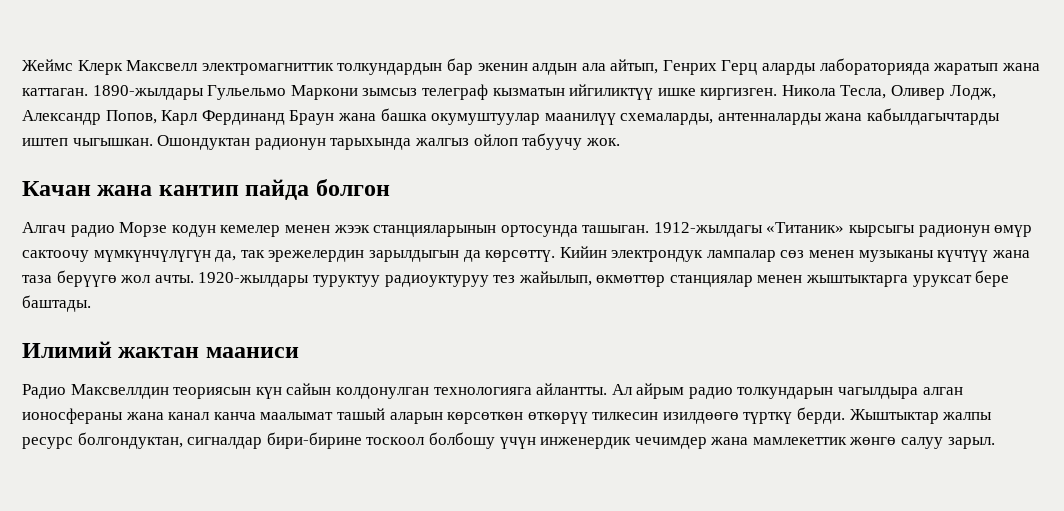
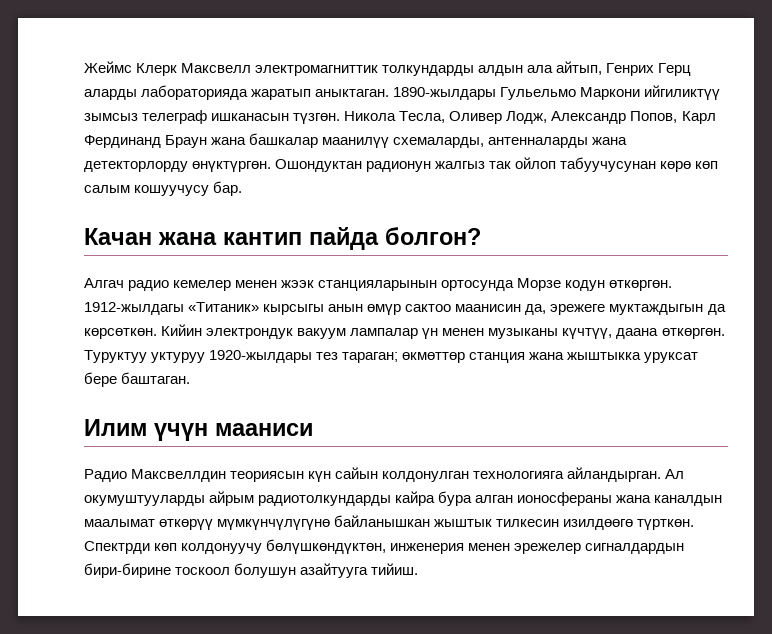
[337,58,528,75] толкундардын бар экенин -> [382,65,475,76] толкундарды
[1001,63,1040,71] [22,88,88,96] жана каттаган. -> [315,89,390,97] аныктаган.
(358, 92) none -> [644,85,721,100] ийгиликтүү
[492,84,778,100] кызматын ийгиликтүү ишке киргизген. -> [211,113,341,124] ишканасын түзгөн.
[380,108,541,125] башка окумуштуулар -> [249,133,319,148] башкалар
[867,108,1001,125] [22,133,620,150] кабылдагычтарды иштеп чыгышкан. Ошондуктан радионун тарыхында жалгыз ойлоп табуучу жок. -> [84,157,719,172] [84,181,243,196] детекторлорду өнүктүргөн. Ошондуктан радионун жалгыз так ойлоп табуучусунан көрө көп салым кошуучусу бар.
[315,179,390,196] болгон -> [385,227,481,245] болгон?
[119,222,216,237] Морзе кодун -> (170, 285) none
[582,222,1033,237] [22,246,1030,262] [22,270,1010,287] [22,295,91,312] [22,341,200,358] ташыган. 1912-жылдагы «Титаник» кырсыгы радионун өмүр сактоочу мүмкүнчүлүгүн да, так эрежелердин зарылдыгын да көрсөттү. Кийин электрондук лампалар сөз менен музыканы күчтүү жана таза берүүгө жол ачты. 1920-жылдары туруктуу радиоуктуруу тез жайылып, өкмөттөр станциялар менен жыштыктарга уруксат бере баштады. // Илимий жактан -> [517,278,673,291] [84,302,726,315] [84,324,725,339] [84,350,699,363] [84,372,191,387] [84,419,208,441] Морзе кодун өткөргөн. 1912-жылдагы «Титаник» кырсыгы анын өмүр сактоо маанисин да, эрежеге муктаждыгын да көрсөткөн. Кийин электрондук вакуум лампалар үн менен музыканы күчтүү, даана өткөргөн. Туруктуу уктуруу 1920-жылдары тез тараган; өкмөттөр станция жана жыштыкка уруксат бере баштаган. // Илим үчүн
[536,383,963,399] [22,407,993,424] [22,432,995,449] айлантты. Ал айрым радио толкундарын чагылдыра алган ионосфераны жана канал канча маалымат ташый аларын көрсөткөн өткөрүү тилкесин изилдөөгө түрткү берди. Жыштыктар жалпы ресурс болгондуктан, сигналдар бири-бирине тоскоол болбошу үчүн инженердик чечимдер жана мамлекеттик жөнгө салуу зарыл. -> [567,467,685,482] [84,491,723,506] [84,515,695,530] [84,539,685,554] [84,563,419,578] айландырган. Ал окумуштууларды айрым радиотолкундарды кайра бура алган ионосфераны жана каналдын маалымат өткөрүү мүмкүнчүлүгүнө байланышкан жыштык тилкесин изилдөөгө түрткөн. Спектрди көп колдонуучу бөлүшкөндүктөн, инженерия менен эрежелер сигналдардын бири-бирине тоскоол болушун азайтууга тийиш.

